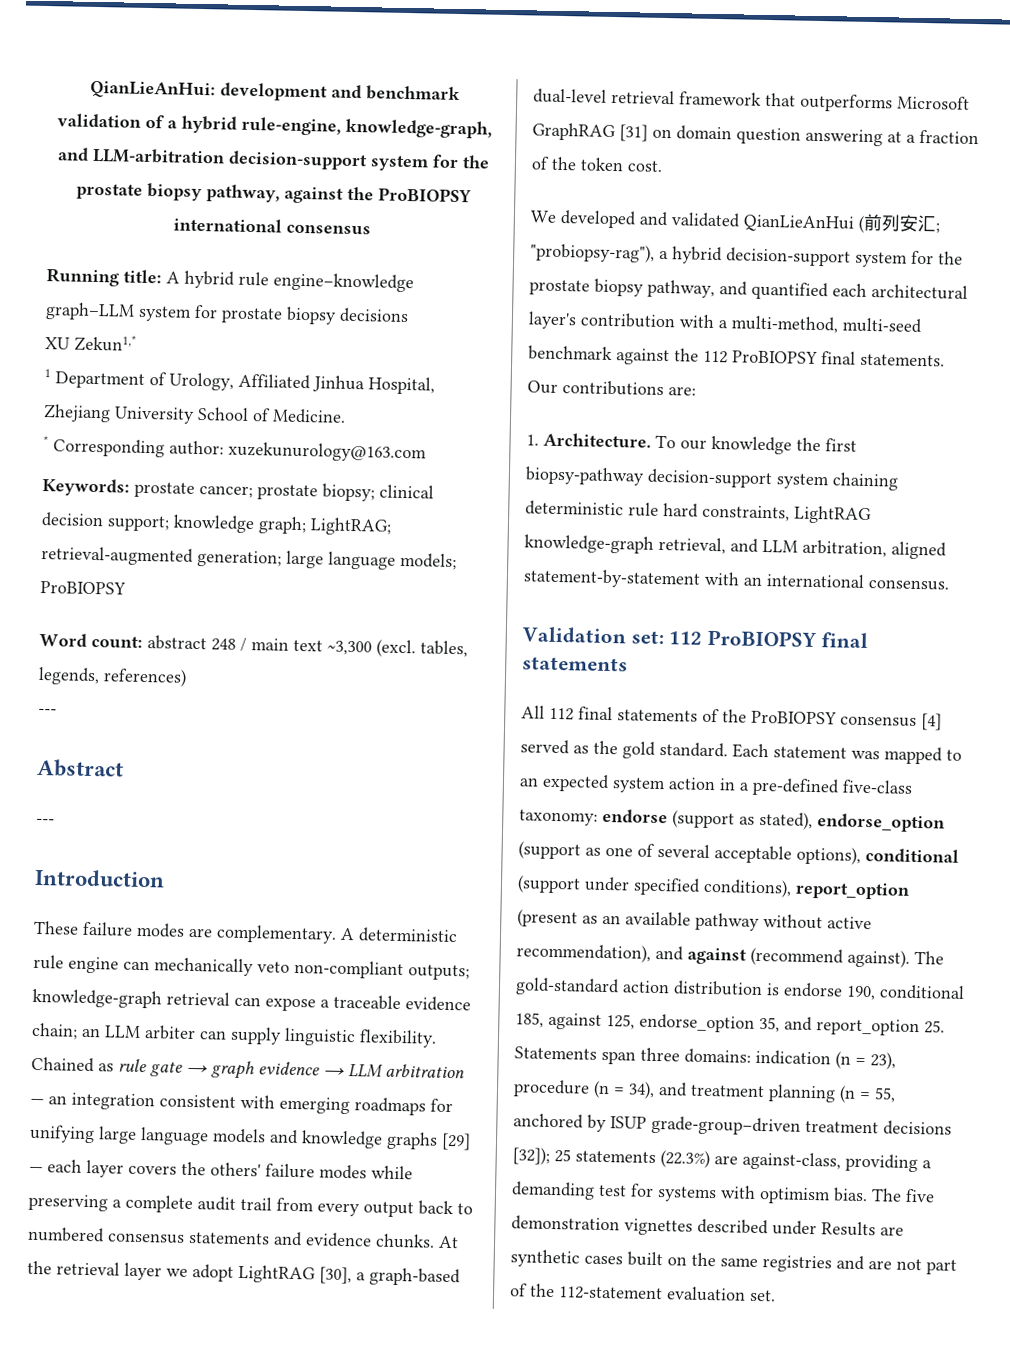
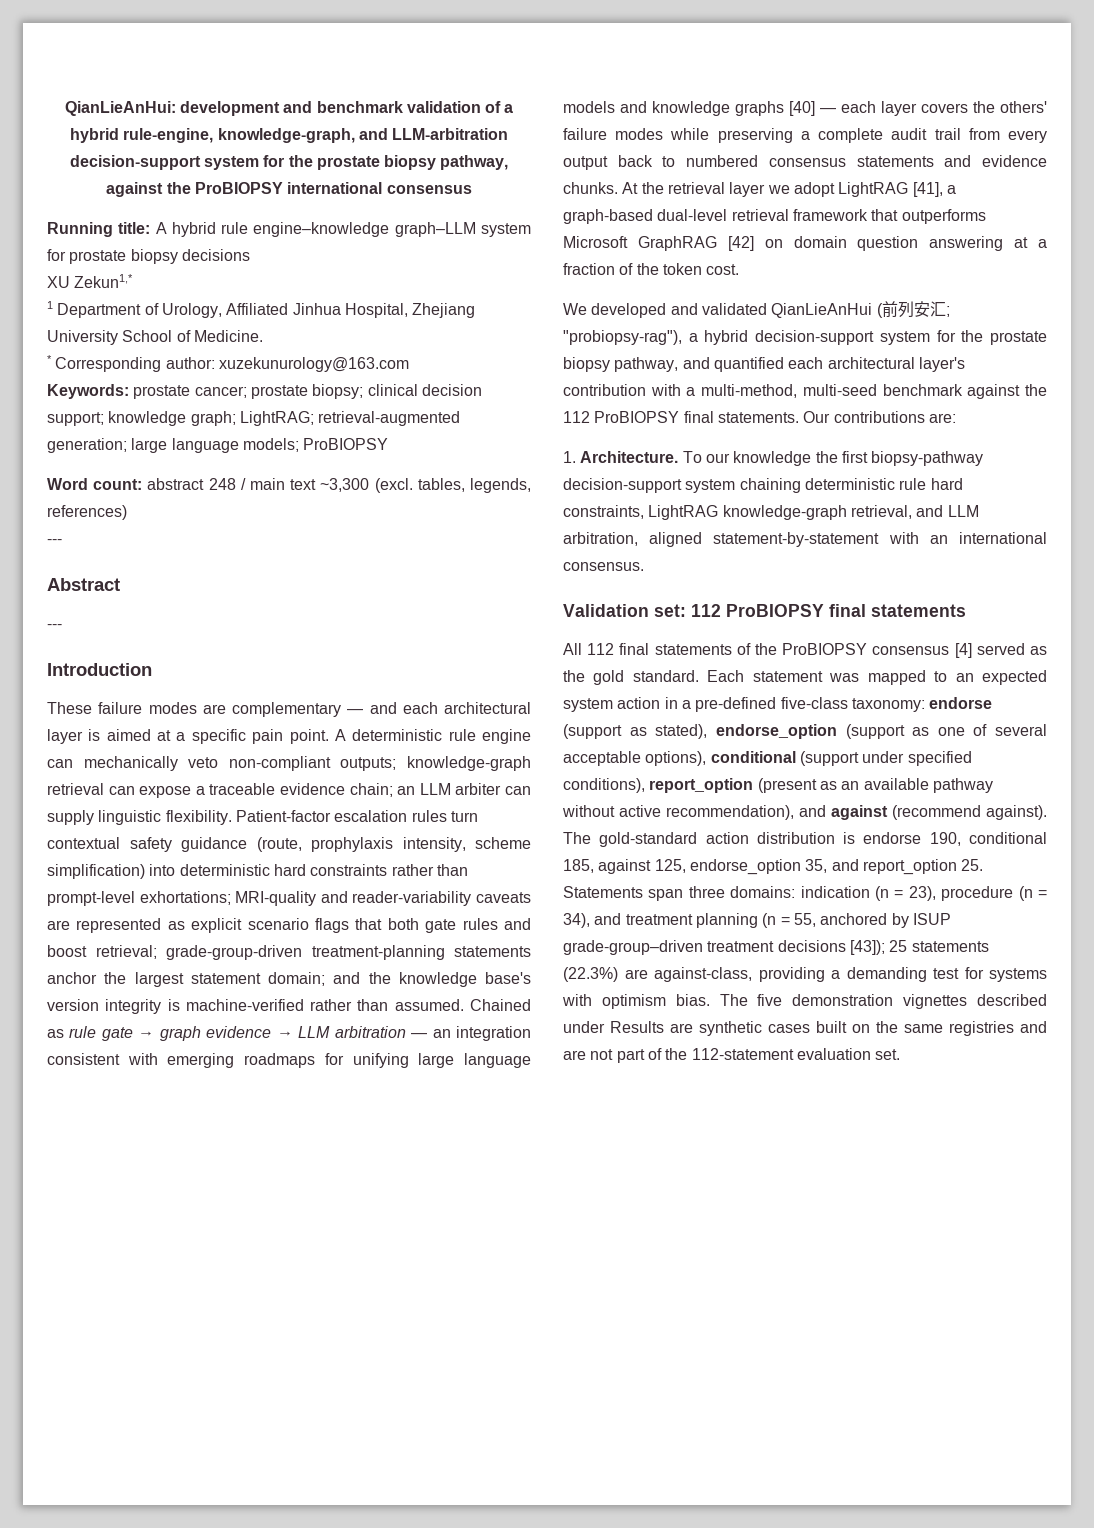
[216,924,337,944] complementary. -> [232,702,531,717] [47,729,329,744] complementary — and each architectural layer is aimed at a specific pain point.
(437, 1038) none -> [235,810,478,822] [47,837,531,852] [47,864,468,879] [47,891,532,906] [47,918,531,933] [47,945,531,960] [47,972,531,987] [47,999,464,1014] Patient-factor escalation rules turn contextual safety guidance (route, prophylaxis intensity, scheme simplification) into deterministic hard constraints rather than prompt-level exhortations; MRI-quality and reader-variability caveats are represented as explicit scenario flags that both gate rules and boost retrieval; grade-group-driven treatment-planning statements anchor the largest statement domain; and the knowledge base's version integrity is machine-verified rather than assumed.
[441,1132,471,1151] [29] -> [789,101,815,116] [40]
[319,1266,352,1285] [30], -> [912,182,943,197] [41],
[619,124,648,142] [31] -> [727,236,754,251] [42]
[512,1147,550,1165] [32]); -> [849,940,885,955] [43]);

